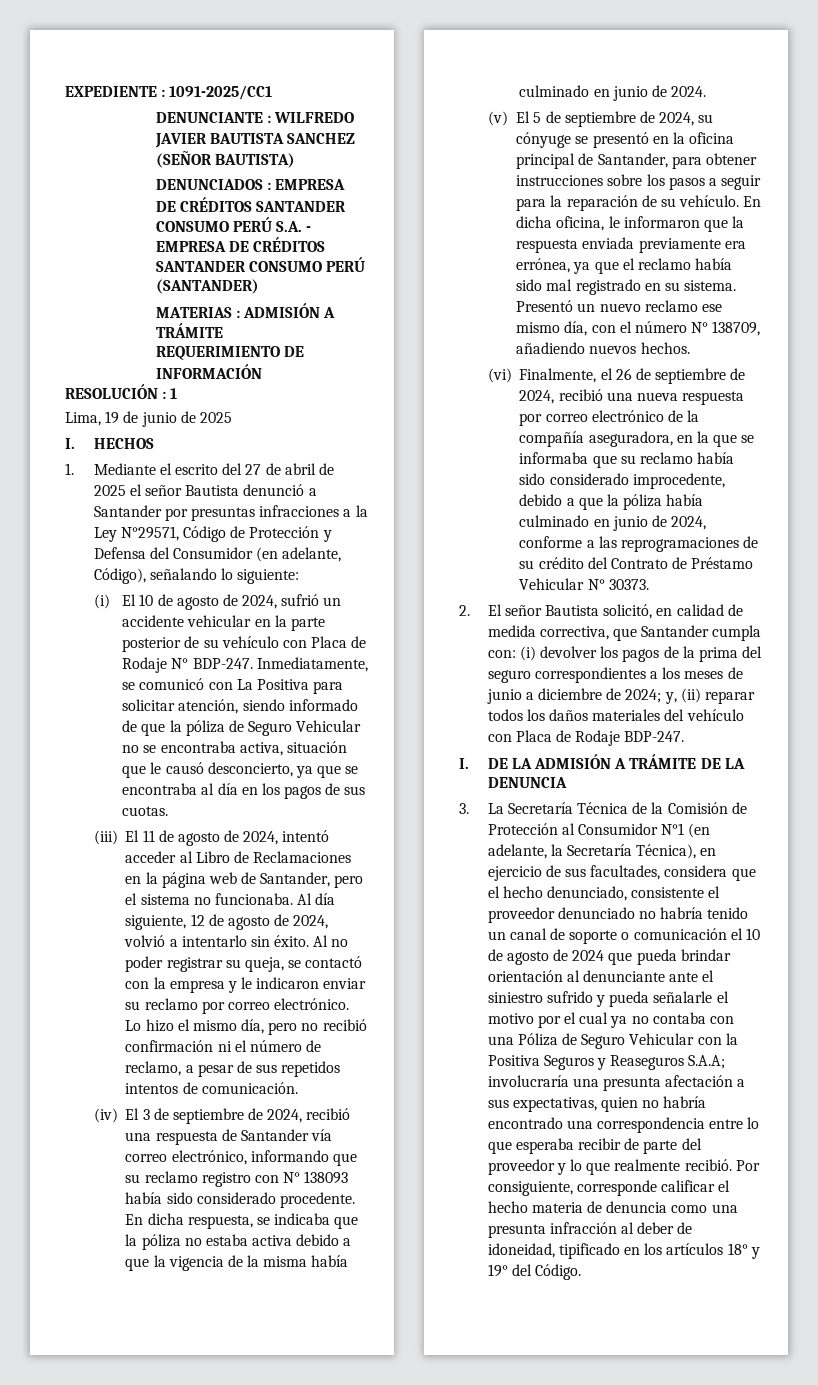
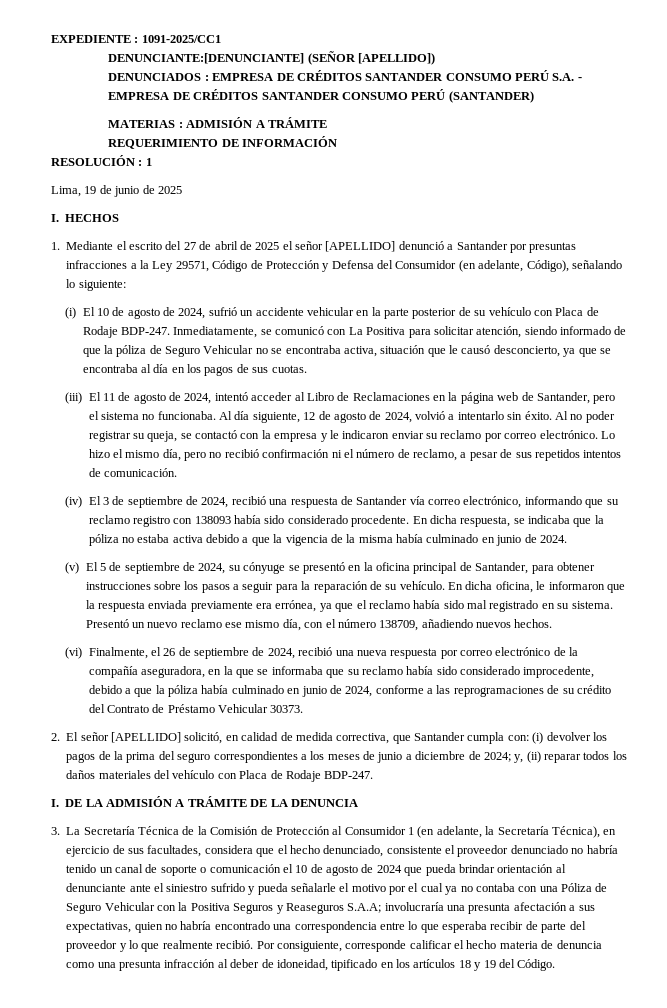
[155,112,355,123] [154,133,356,148] [155,151,296,168] DENUNCIANTE : WILFREDO JAVIER BAUTISTA SANCHEZ (SEÑOR BAUTISTA) -> [108,51,436,65] DENUNCIANTE:[DENUNCIANTE] (SEÑOR [APELLIDO])
[185,485,240,496] Bautista -> [325,241,396,252] [APELLIDO]
[120,526,179,541] N°29571, -> [175,261,209,272] 29571,
[171,658,189,669] N° -> (118, 332) none
[283,1172,301,1183] N° -> (193, 521) none
[691,322,709,333] N° -> (376, 623) none
[587,579,605,590] N° -> (269, 708) none
[544,605,599,616] Bautista -> [111,732,181,743] [APELLIDO]
[661,823,685,835] N°1 -> [408,827,414,835] 1
[727,1243,760,1259] [487,1264,508,1277] 18° y 19° -> [458,960,496,971] 18 y 19

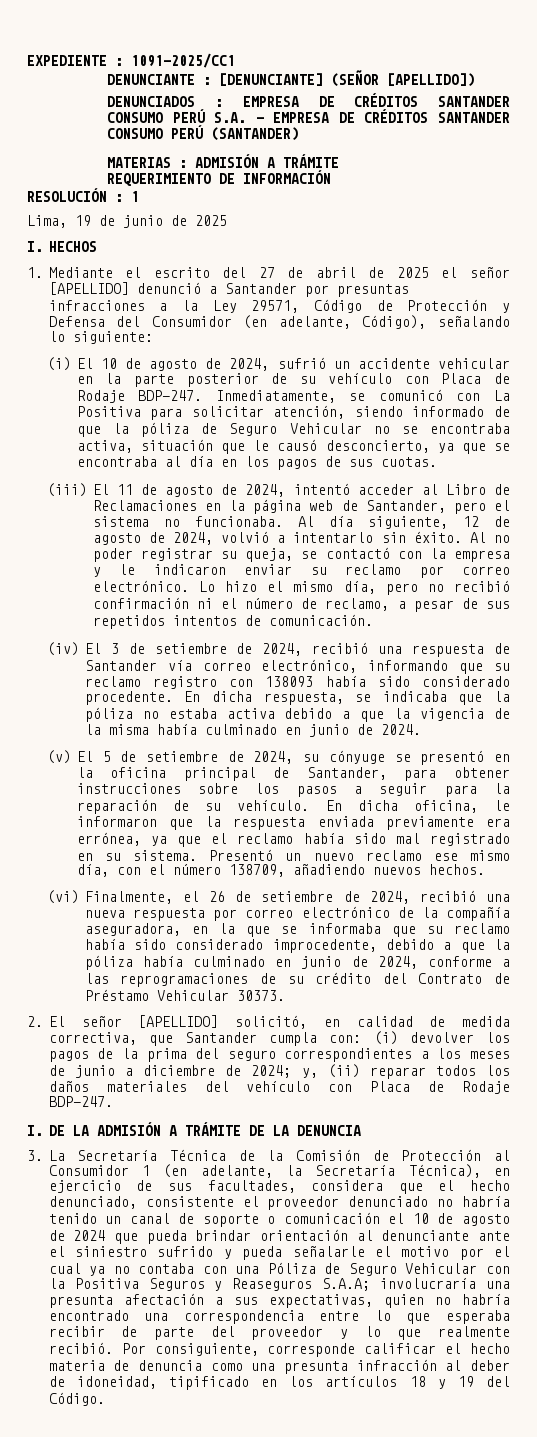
[108,53,305,64] DENUNCIANTE:[DENUNCIANTE] -> [107,73,324,86] DENUNCIANTE : [DENUNCIANTE]
[127,496,183,508] septiembre -> [154,643,227,654] setiembre
[124,562,180,574] septiembre -> [145,751,218,762] setiembre
[194,647,250,659] septiembre -> [261,891,334,902] setiembre

